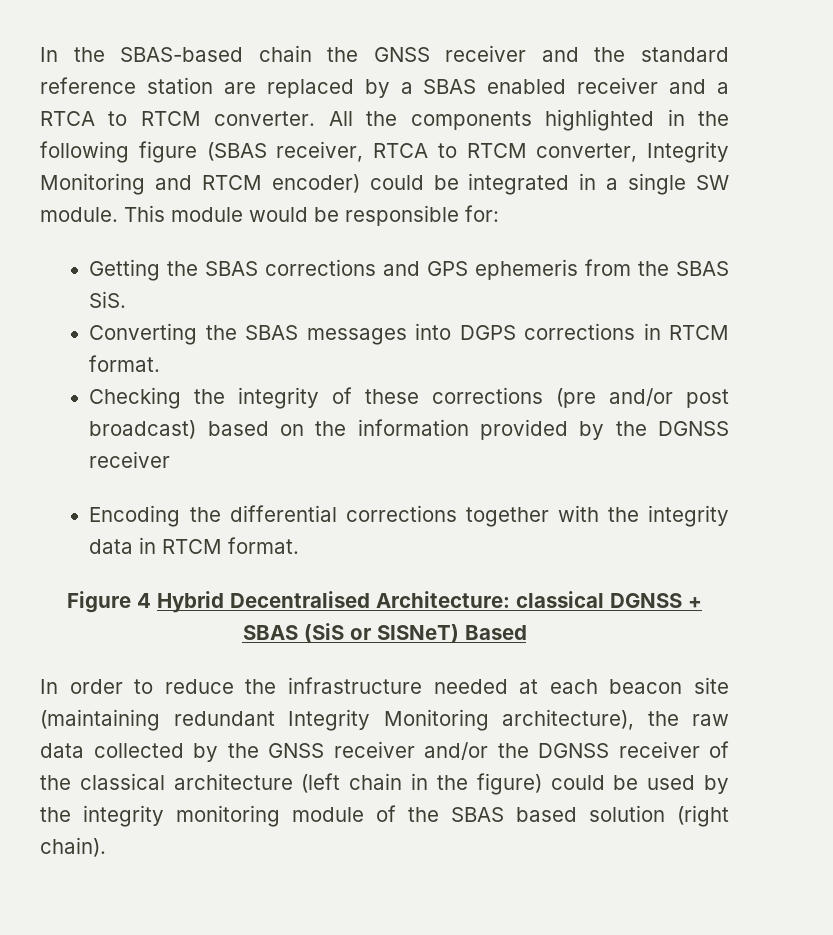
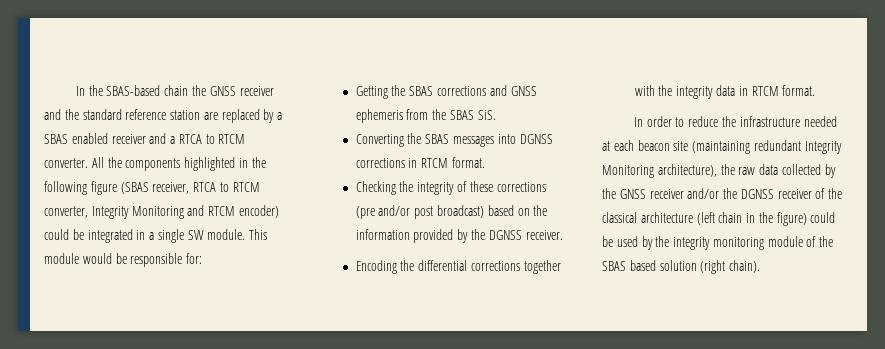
[427,261,469,276] GPS -> [510,86,537,96] GNSS
[459,325,516,340] DGPS -> [519,134,553,144] DGNSS
[89,451,171,468] receiver -> [525,230,563,240] receiver.
[67,591,702,613] [242,623,527,643] // Figure 4 Hybrid Decentralised Architecture: classical DGNSS + SBAS (SiS or SISNeT) Based -> (816, 90) none

